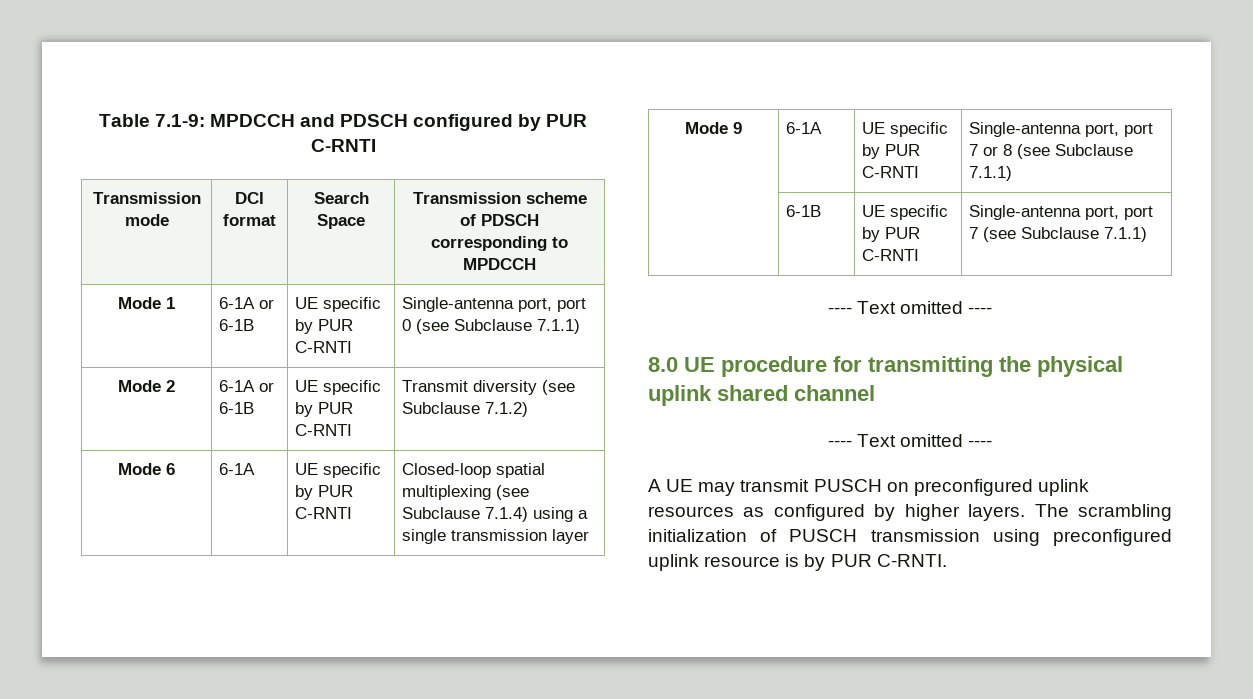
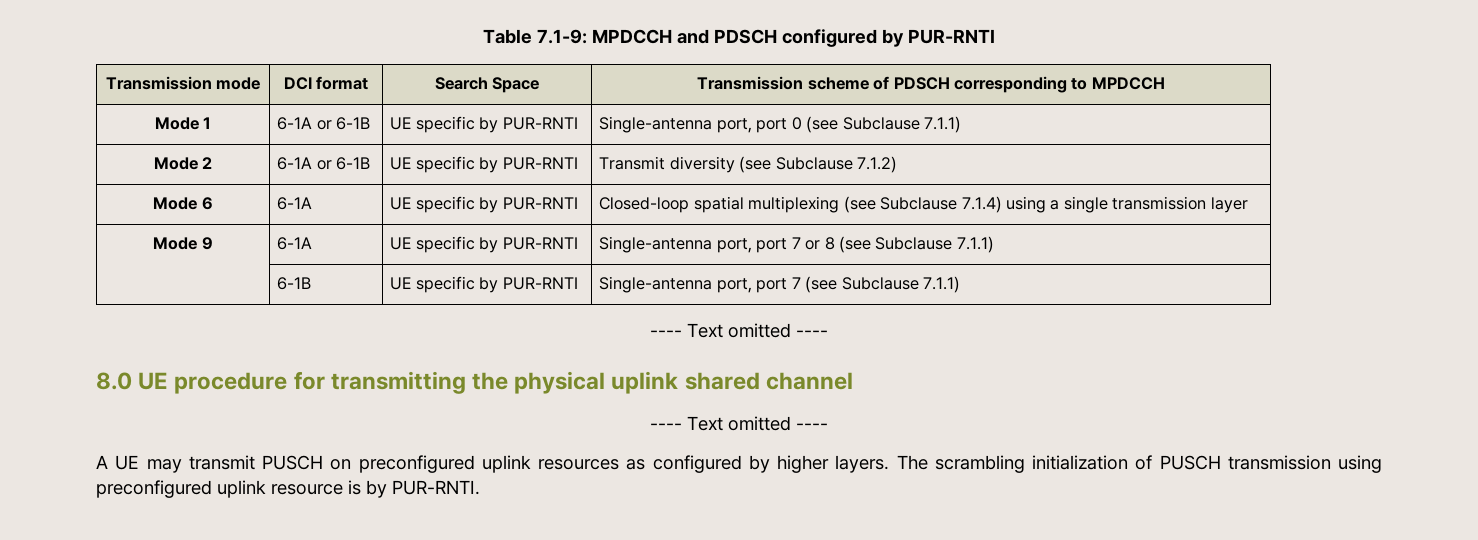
[546,114,588,127] [310,139,376,152] PUR C-RNTI -> [908,29,995,44] PUR-RNTI
[318,319,354,331] [295,341,353,353] PUR C-RNTI -> [502,117,578,130] PUR-RNTI
[318,402,354,414] [295,424,353,436] PUR C-RNTI -> [502,157,578,170] PUR-RNTI
[318,485,354,497] [295,507,353,519] PUR C-RNTI -> [502,197,578,210] PUR-RNTI
[885,144,921,156] [862,166,920,178] PUR C-RNTI -> [502,237,578,250] PUR-RNTI
[885,227,921,239] [862,249,920,261] PUR C-RNTI -> [502,277,578,290] PUR-RNTI
[830,554,947,567] PUR C-RNTI. -> [392,480,480,495] PUR-RNTI.

